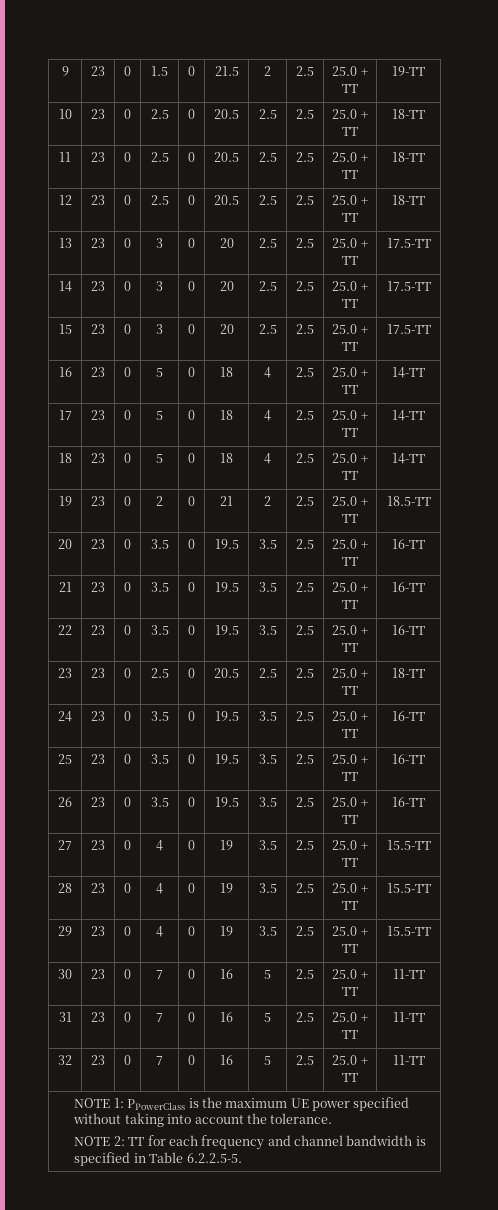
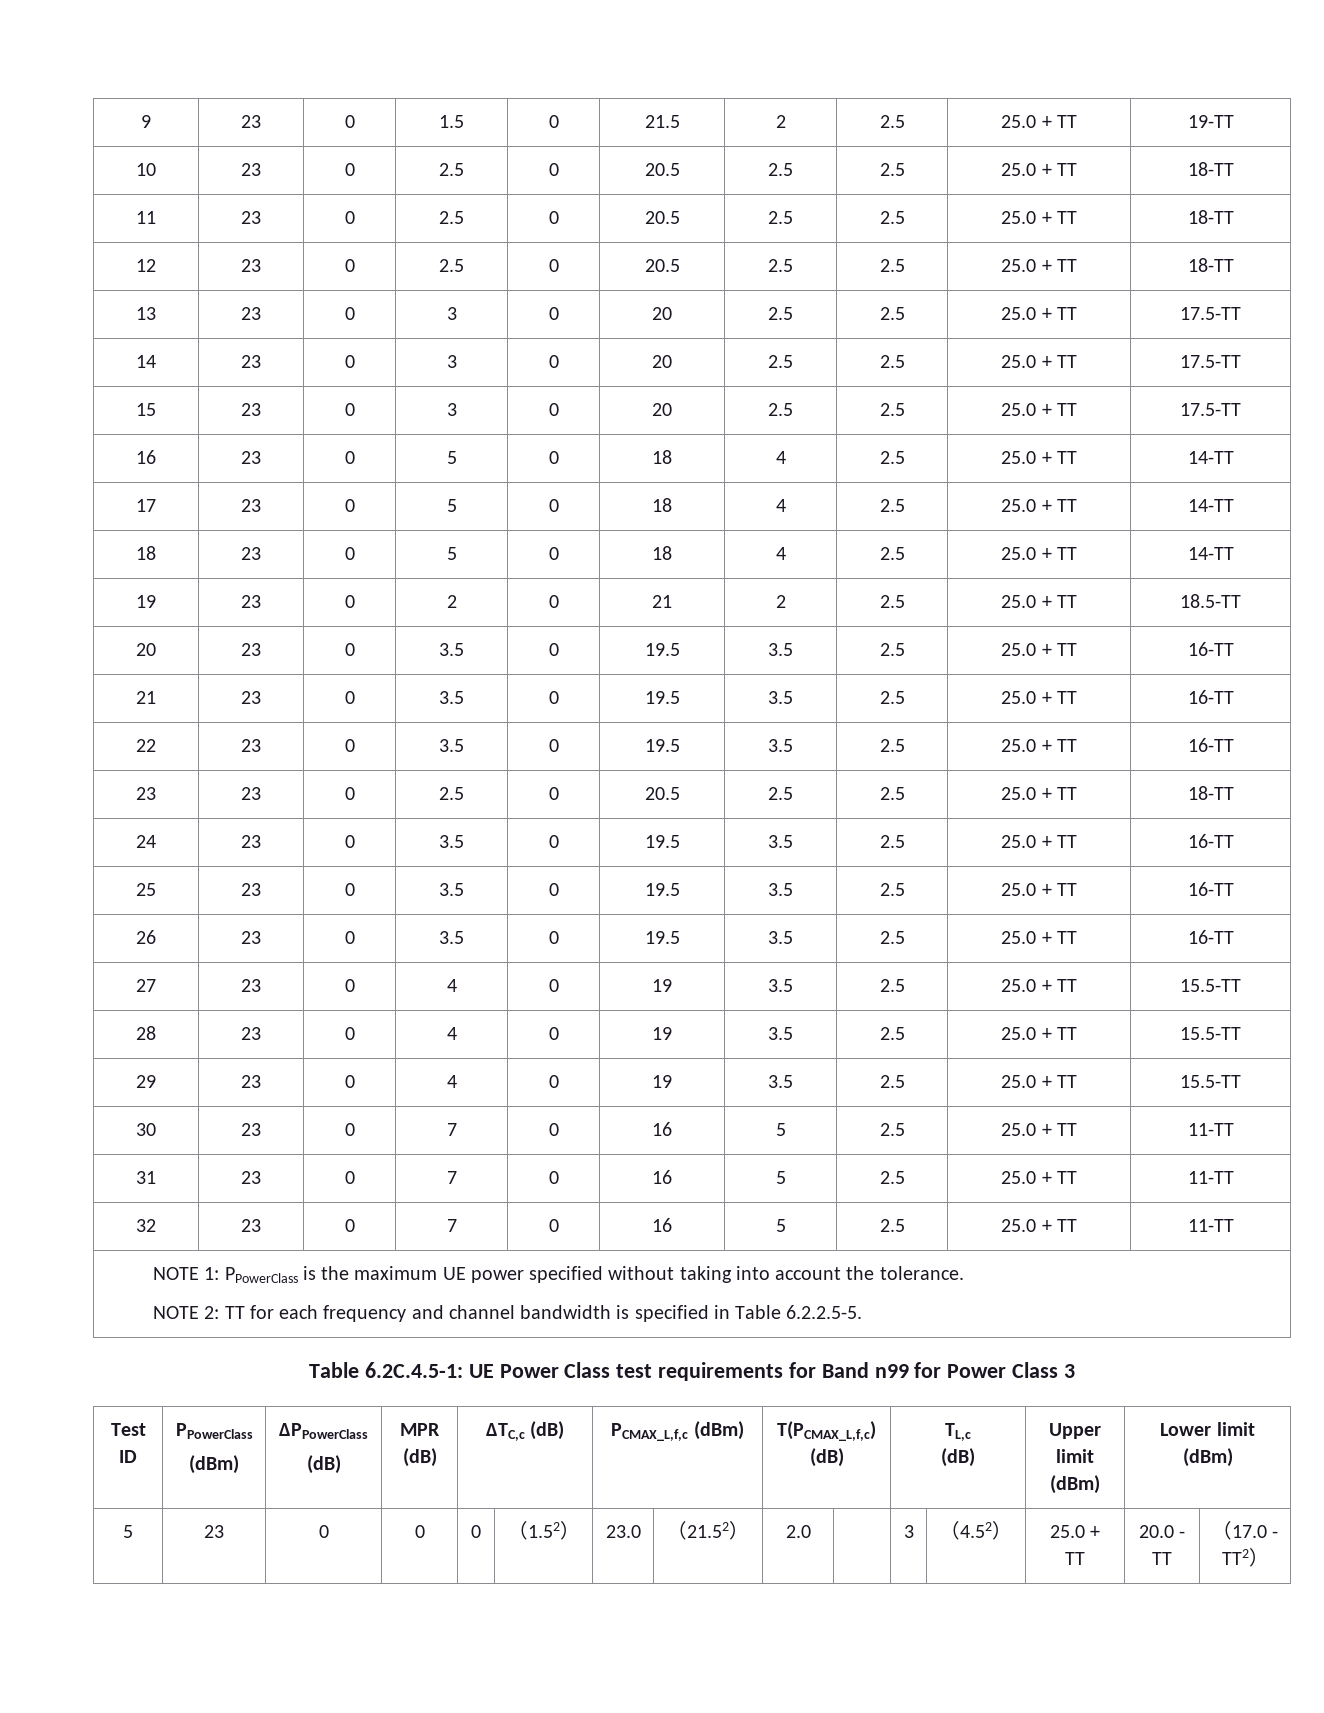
(242, 1158) none -> [309,1362,1075,1381] [110,1423,146,1436] [119,1450,137,1463] [175,1423,253,1439] [189,1455,239,1474] [279,1423,368,1439] [306,1455,341,1474] [400,1423,440,1436] [402,1448,437,1467] [485,1421,565,1441] [611,1421,744,1441] [777,1421,876,1441] [809,1448,844,1467] [945,1423,971,1441] [941,1448,975,1467] [1049,1423,1101,1439] [1056,1449,1094,1463] [1050,1475,1100,1494] [1160,1422,1255,1436] [1182,1448,1233,1467] [123,1525,133,1538] [204,1525,224,1538] [318,1525,329,1538] [414,1525,425,1538] [471,1525,481,1538] [507,1521,580,1540] [605,1525,641,1538] [667,1521,749,1540] [785,1525,811,1538] [903,1525,914,1538] [940,1521,1012,1540] [1049,1525,1101,1538] [1065,1552,1085,1565] [1138,1525,1186,1538] [1152,1552,1172,1565] [1211,1521,1279,1540] [1221,1548,1269,1567] // Table 6.2C.4.5-1: UE Power Class test requirements for Band n99 for Power Class 3 // Test ID | PPowerClass // (dBm) | ΔPPowerClass // (dB) | MPR (dB) | ΔTC,c (dB) | PCMAX_L,f,c (dBm) | T(PCMAX_L,f,c) (dB) | TL,c // (dB) | Upper limit (dBm) | Lower limit (dBm) // 5 | 23 | 0 | 0 | 0 | （1.52） | 23.0 | （21.52） | 2.0 | | 3 | （4.52） | 25.0 + TT | 20.0 - TT | （17.0 - TT2）

